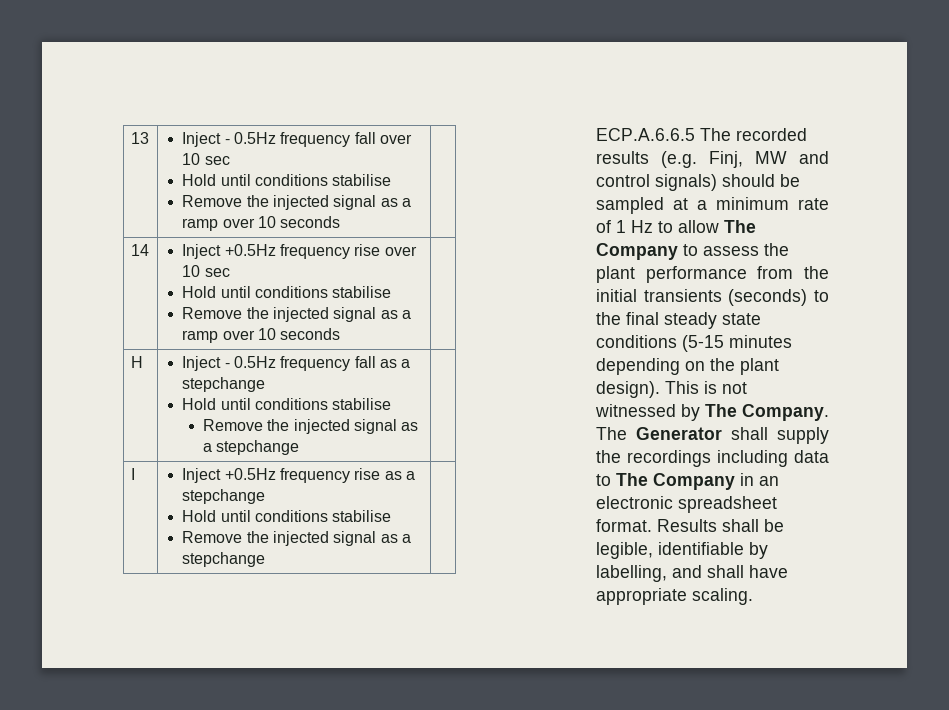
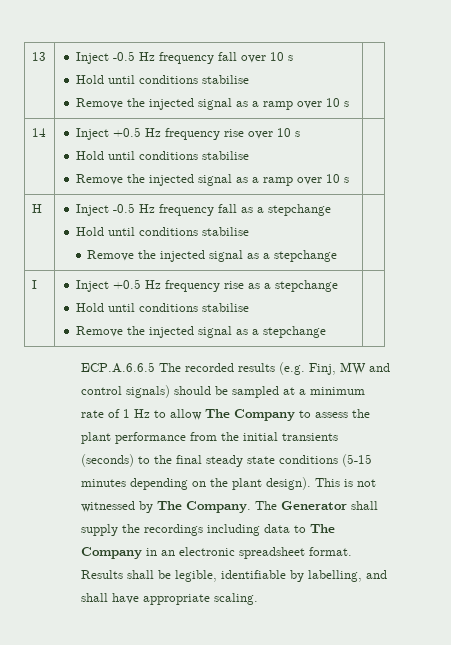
[224,132,276,144] - 0.5Hz -> [112,51,155,61] -0.5 Hz
[204,156,230,165] sec -> [287,55,293,61] s
[280,216,341,228] seconds -> [343,101,349,107] s
[224,244,276,256] +0.5Hz -> [112,127,161,137] +0.5 Hz
[204,268,230,277] sec -> [294,131,300,137] s
[280,328,341,340] seconds -> [343,177,349,183] s
[224,356,276,368] - 0.5Hz -> [112,203,155,213] -0.5 Hz
[224,468,276,480] +0.5Hz -> [112,279,161,289] +0.5 Hz

